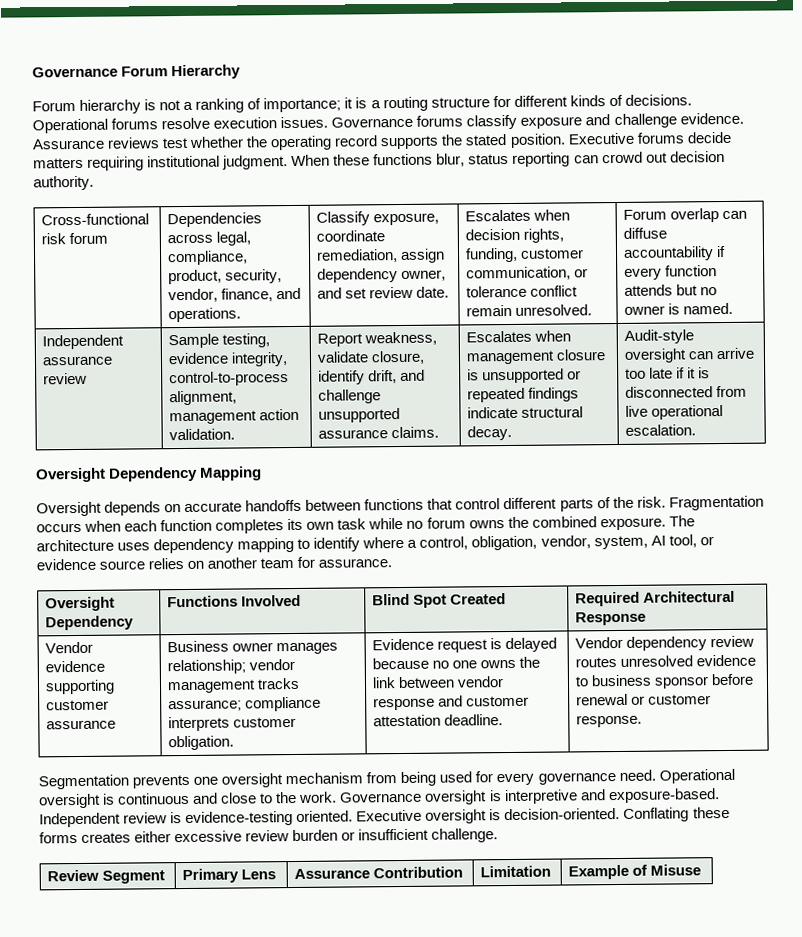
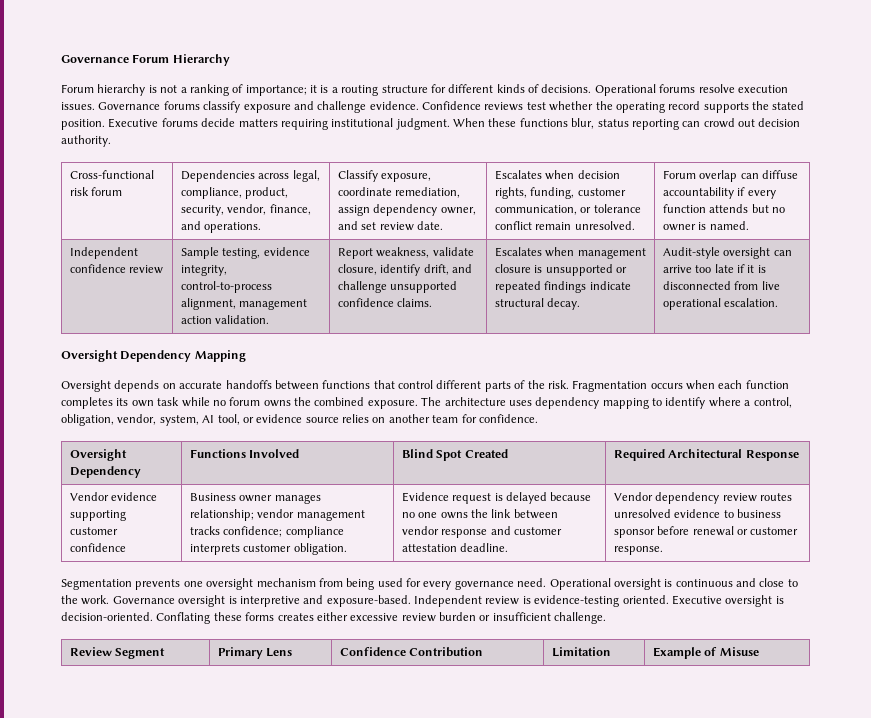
[32,138,105,150] Assurance -> [422,101,481,110] Confidence
[42,355,114,366] assurance -> [69,264,126,273] confidence
[318,429,389,439] assurance -> [337,298,394,307] confidence
[318,558,393,568] assurance. -> [478,414,538,423] confidence.
[46,719,117,730] assurance -> [69,543,126,552] confidence
[168,699,243,712] assurance; -> [223,526,283,537] confidence;
[294,868,371,879] Assurance -> [339,647,406,656] Confidence

